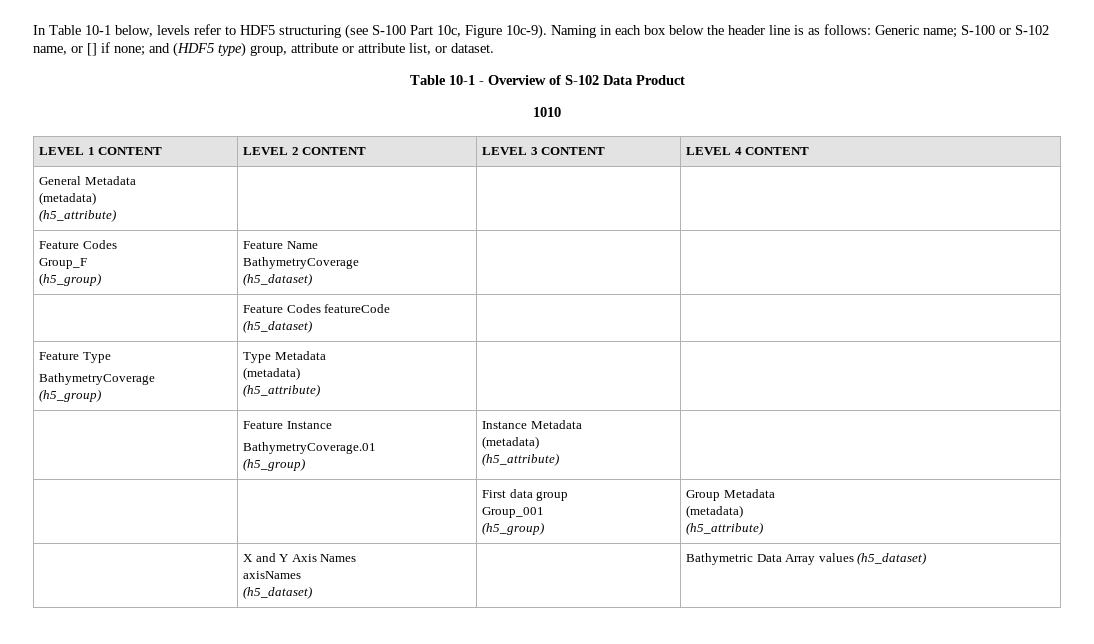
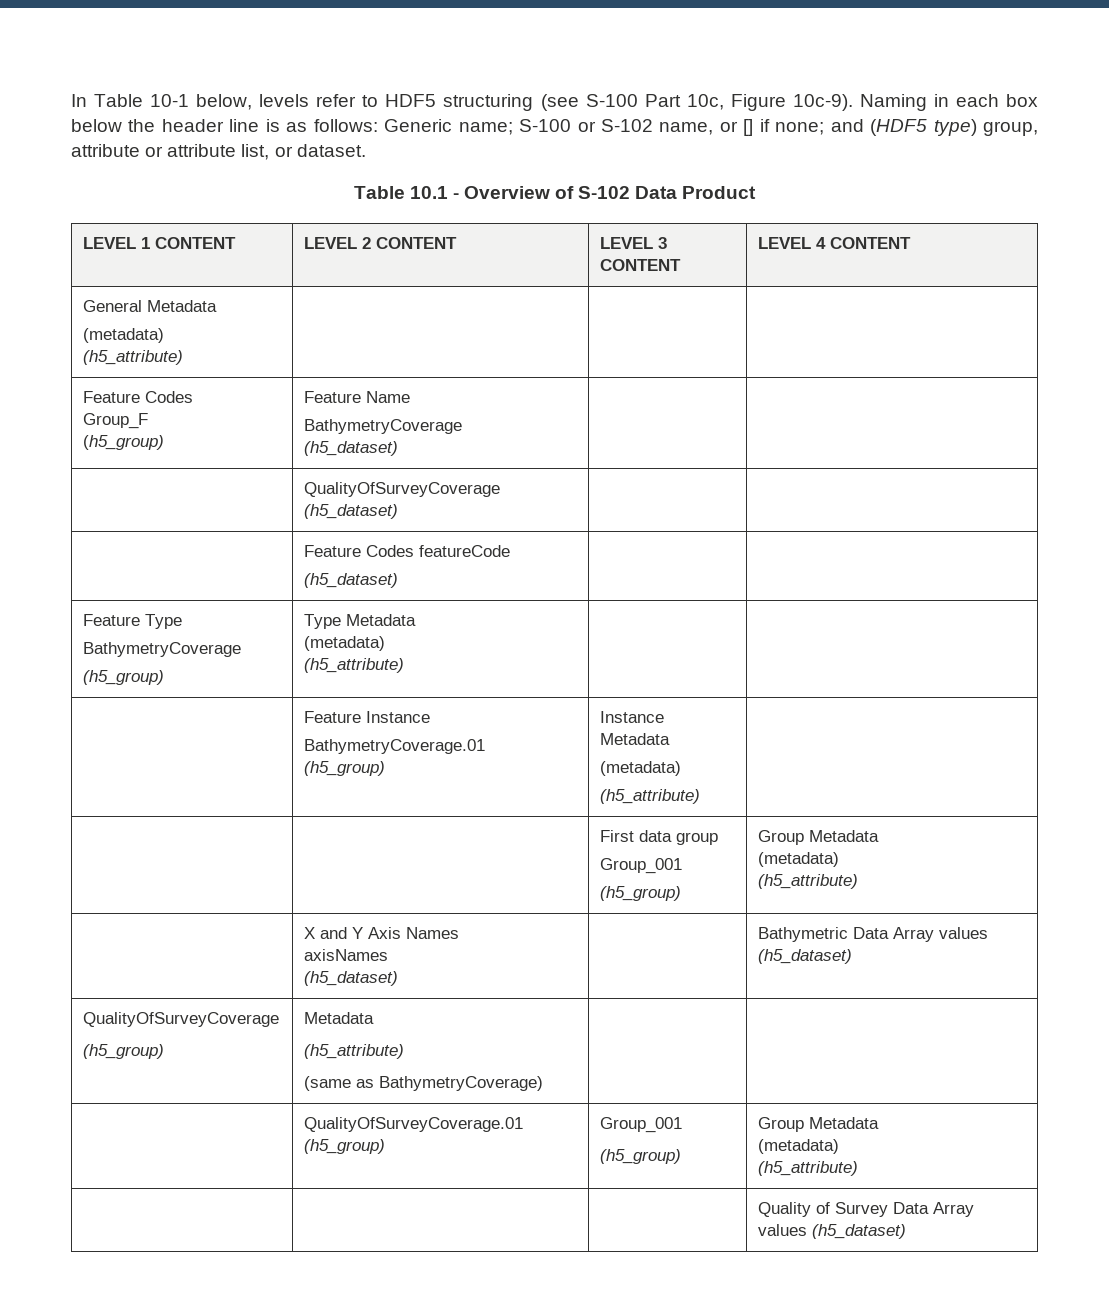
[448,75,475,85] 10-1 -> [409,186,448,199] 10.1
[533,107,561,117] // 1010 -> (757, 192) none
(313, 279) none -> [304,482,501,497] [304,504,399,519] // | QualityOfSurveyCoverage (h5_dataset) | |
(927, 558) none -> [83,1012,280,1027] [83,1044,165,1059] [304,1012,375,1024] [304,1044,405,1059] [304,1076,544,1091] [304,1117,524,1132] [304,1139,386,1154] [600,1117,683,1133] [600,1149,682,1164] [758,1117,880,1132] [758,1139,840,1154] [758,1161,859,1176] [758,1202,975,1217] [758,1224,907,1239] // QualityOfSurveyCoverage // (h5_group) | Metadata // (h5_attribute) // (same as BathymetryCoverage) | | // | QualityOfSurveyCoverage.01 (h5_group) | Group_001 // (h5_group) | Group Metadata // (metadata) // (h5_attribute) // | | | Quality of Survey Data Array values (h5_dataset)

